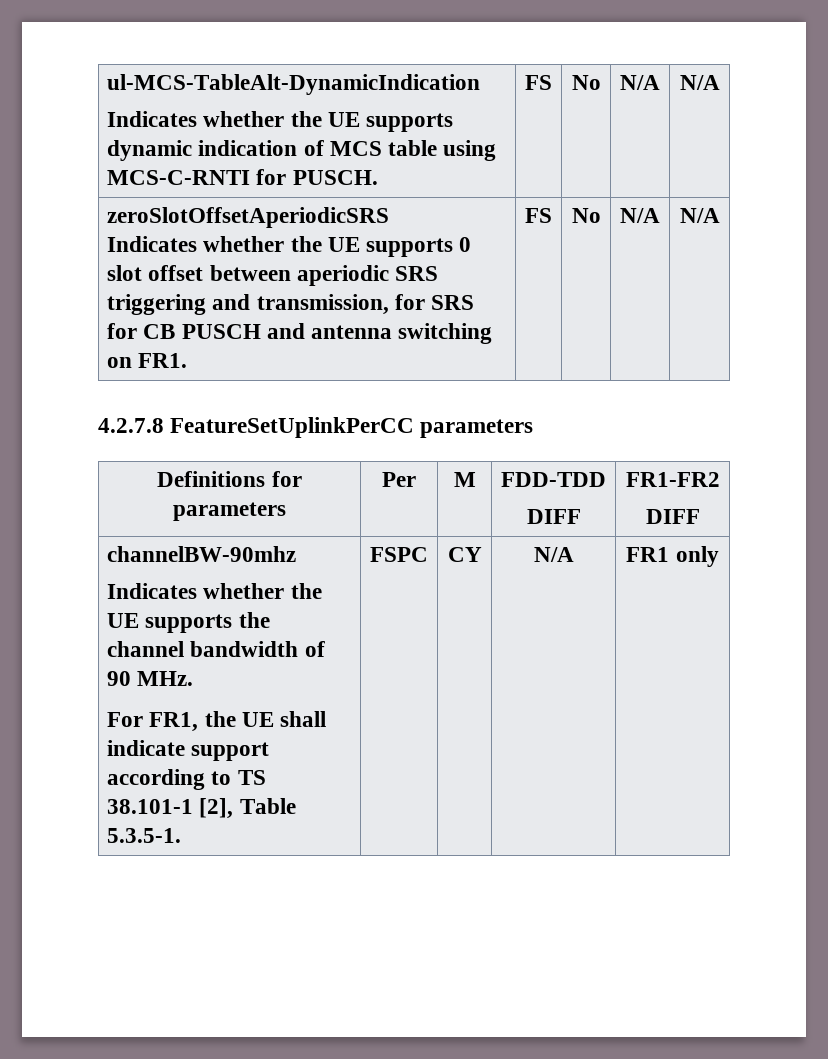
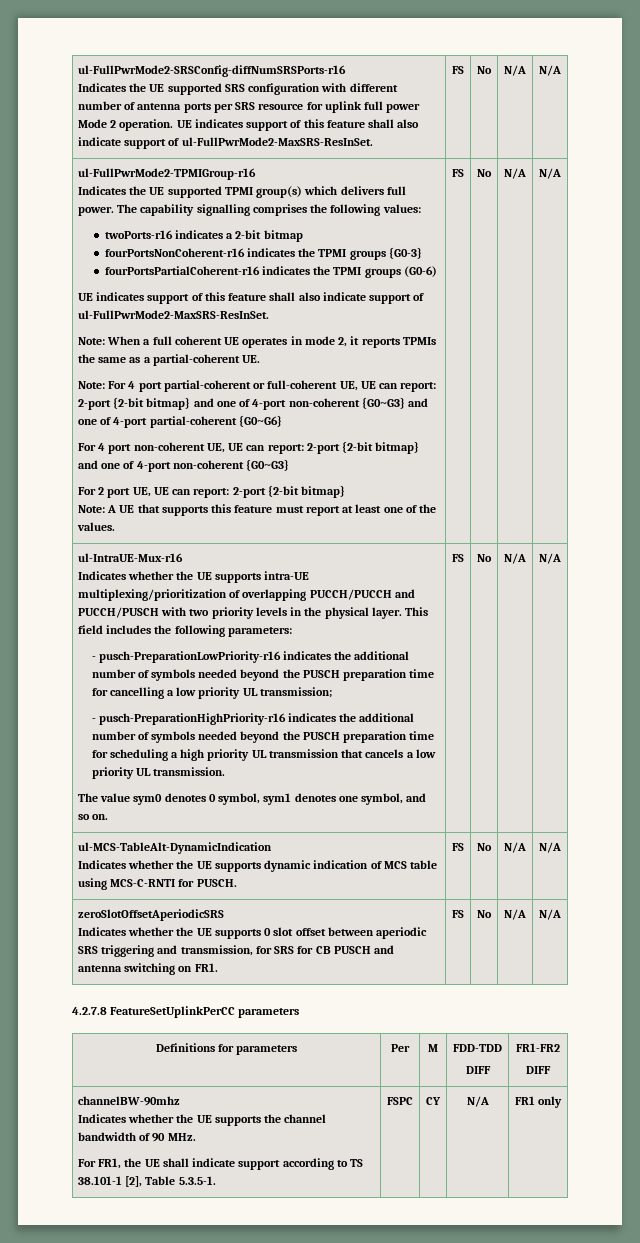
(107, 84) none -> [77,65,346,77] [77,83,398,95] [77,101,421,113] [77,119,420,131] [77,137,373,149] [452,66,464,74] [477,66,492,74] [504,65,526,76] [539,65,561,76] [77,168,256,180] [77,186,406,198] [77,204,421,216] [104,230,303,242] [104,247,422,260] [104,266,437,278] [77,292,425,304] [77,310,269,319] [77,336,436,348] [77,354,261,366] [77,380,437,392] [77,397,429,410] [77,415,282,428] [77,441,420,454] [77,459,290,472] [77,485,346,498] [77,504,437,516] [76,522,115,531] [452,169,464,177] [477,169,492,177] [504,168,526,179] [539,168,561,179] [77,553,183,562] [77,571,310,583] [77,589,415,601] [77,607,429,619] [77,625,292,637] [91,651,410,663] [91,669,435,681] [91,687,332,699] [91,713,415,725] [91,731,435,743] [91,749,436,761] [91,767,226,779] [77,793,427,805] [77,814,109,820] [452,554,464,562] [477,554,492,562] [504,553,526,564] [539,553,561,564] ul-FullPwrMode2-SRSConfig-diffNumSRSPorts-r16 // Indicates the UE supported SRS configuration with different number of antenna ports per SRS resource for uplink full power Mode 2 operation. UE indicates support of this feature shall also indicate support of ul-FullPwrMode2-MaxSRS-ResInSet. | FS | No | N/A | N/A // ul-FullPwrMode2-TPMIGroup-r16 // Indicates the UE supported TPMI group(s) which delivers full power. The capability signalling comprises the following values: // twoPorts-r16 indicates a 2-bit bitmap // fourPortsNonCoherent-r16 indicates the TPMI groups {G0-3} // fourPortsPartialCoherent-r16 indicates the TPMI groups (G0-6) // UE indicates support of this feature shall also indicate support of ul-FullPwrMode2-MaxSRS-ResInSet. // Note: When a full coherent UE operates in mode 2, it reports TPMIs the same as a partial-coherent UE. // Note: For 4 port partial-coherent or full-coherent UE, UE can report: 2-port {2-bit bitmap} and one of 4-port non-coherent {G0~G3} and one of 4-port partial-coherent {G0~G6} // For 4 port non-coherent UE, UE can report: 2-port {2-bit bitmap} and one of 4-port non-coherent {G0~G3} // For 2 port UE, UE can report: 2-port {2-bit bitmap} // Note: A UE that supports this feature must report at least one of the values. | FS | No | N/A | N/A // ul-IntraUE-Mux-r16 // Indicates whether the UE supports intra-UE multiplexing/prioritization of overlapping PUCCH/PUCCH and PUCCH/PUSCH with two priority levels in the physical layer. This field includes the following parameters: // - pusch-PreparationLowPriority-r16 indicates the additional number of symbols needed beyond the PUSCH preparation time for cancelling a low priority UL transmission; // - pusch-PreparationHighPriority-r16 indicates the additional number of symbols needed beyond the PUSCH preparation time for scheduling a high priority UL transmission that cancels a low priority UL transmission. // The value sym0 denotes 0 symbol, sym1 denotes one symbol, and so on. | FS | No | N/A | N/A //

